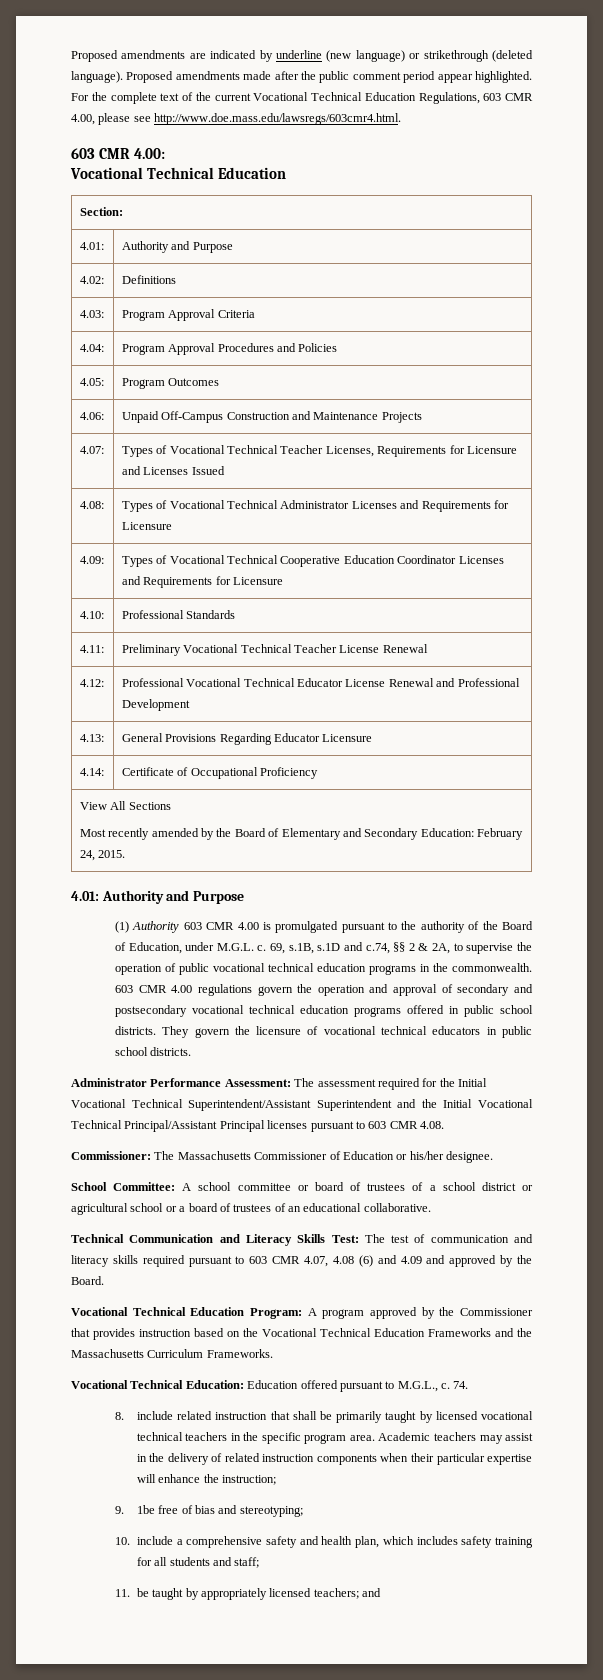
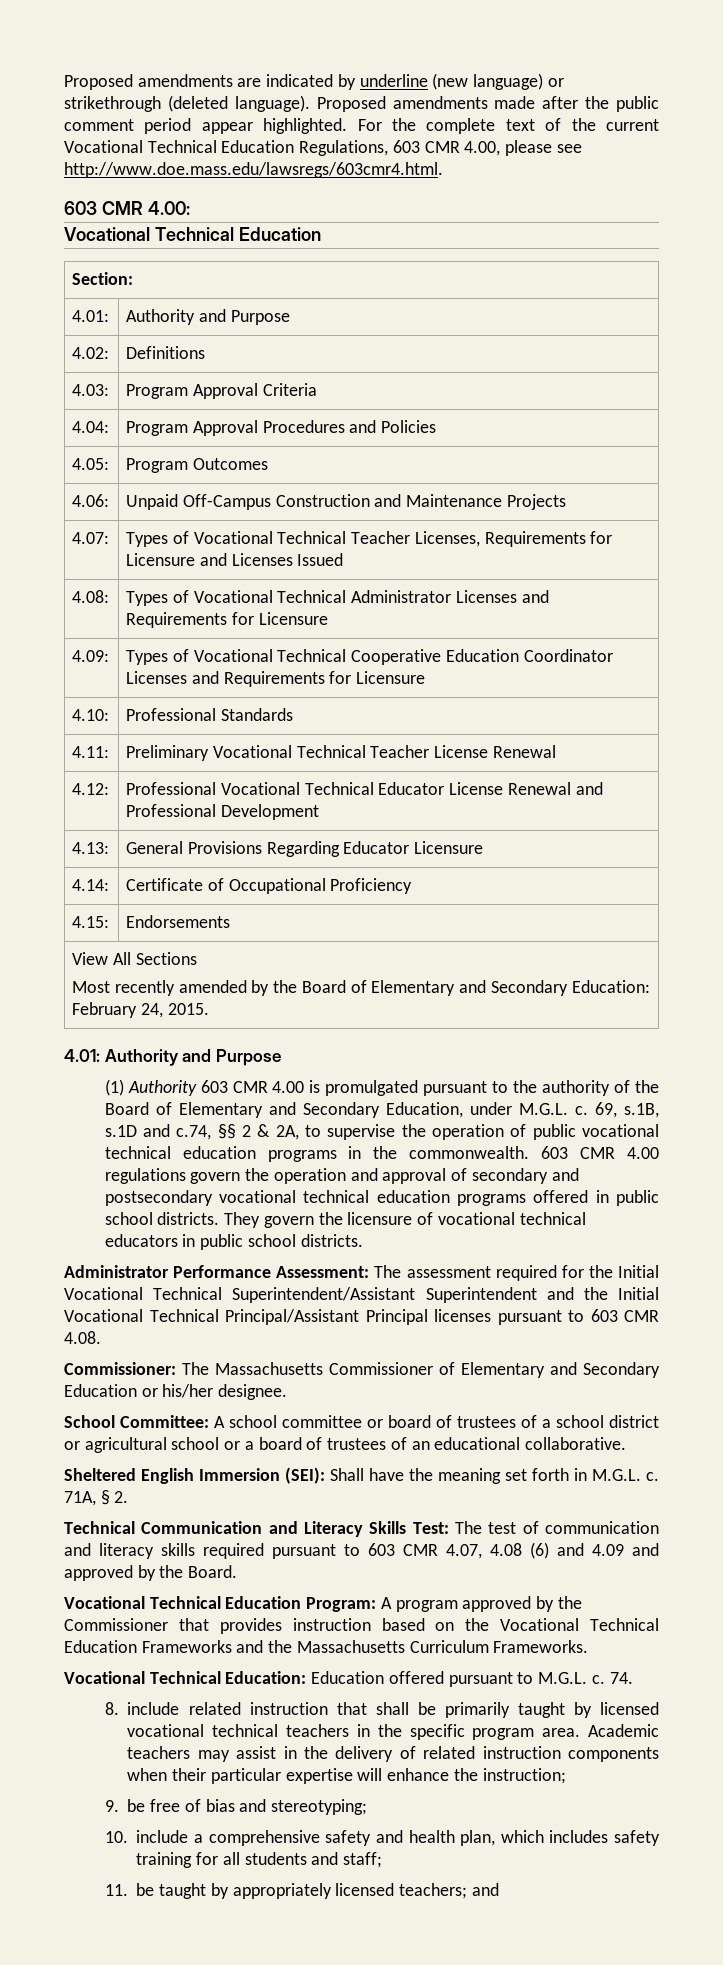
(319, 773) none -> [72,916,110,928] [126,915,231,928] // 4.15: | Endorsements
(126, 946) none -> [178,1102,380,1118] Elementary and Secondary
(341, 1155) none -> [461,1362,660,1378] Elementary and Secondary
(431, 1207) none -> [64,1467,659,1484] [64,1490,129,1506] // Sheltered English Immersion (SEI): Shall have the meaning set forth in M.G.L. c. 71A, § 2.
[397,1381,438,1392] M.G.L., -> [538,1672,588,1684] M.G.L.
[136,1505,155,1514] 1be -> [127,1799,146,1812] be

